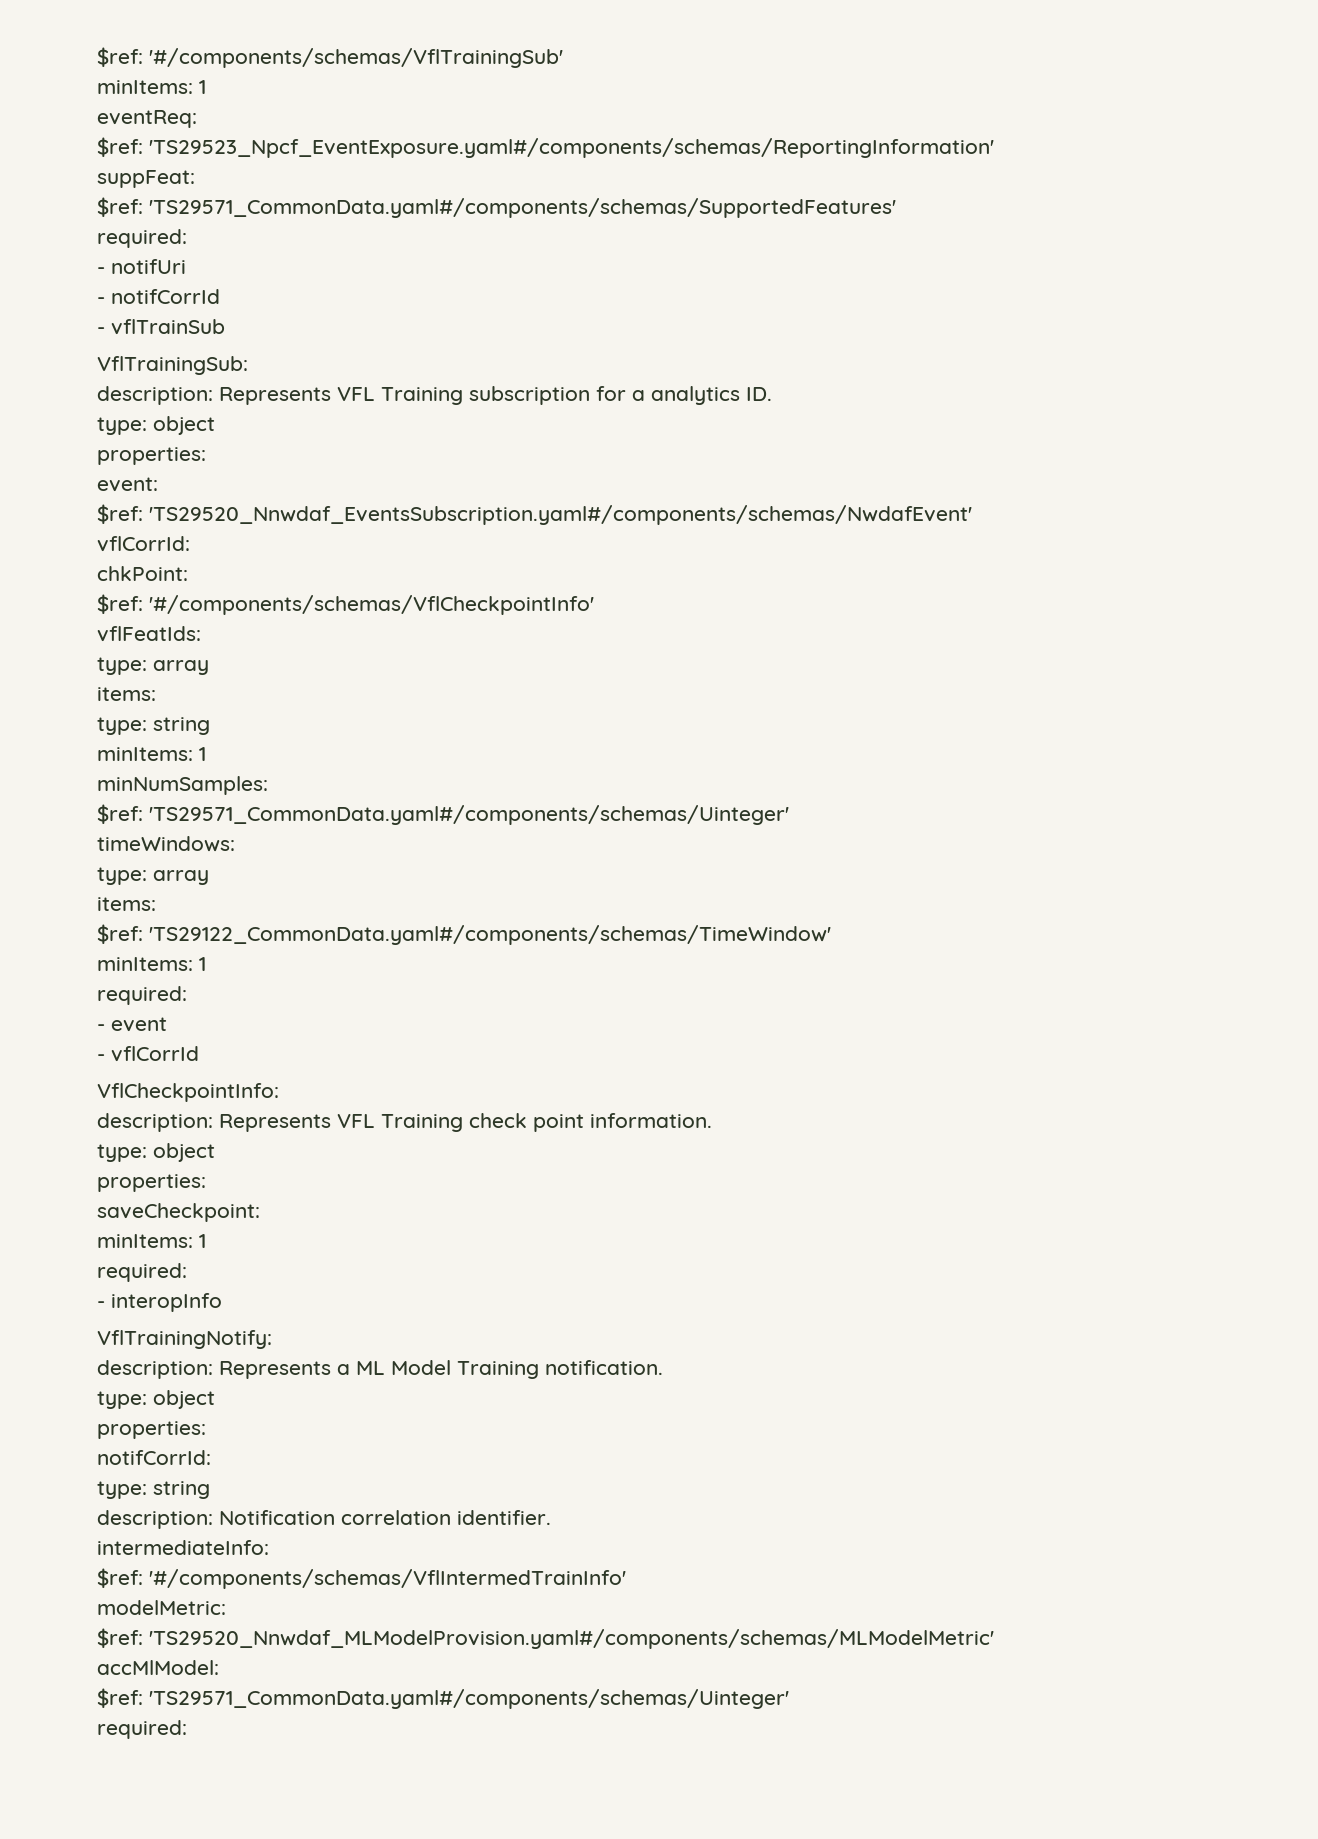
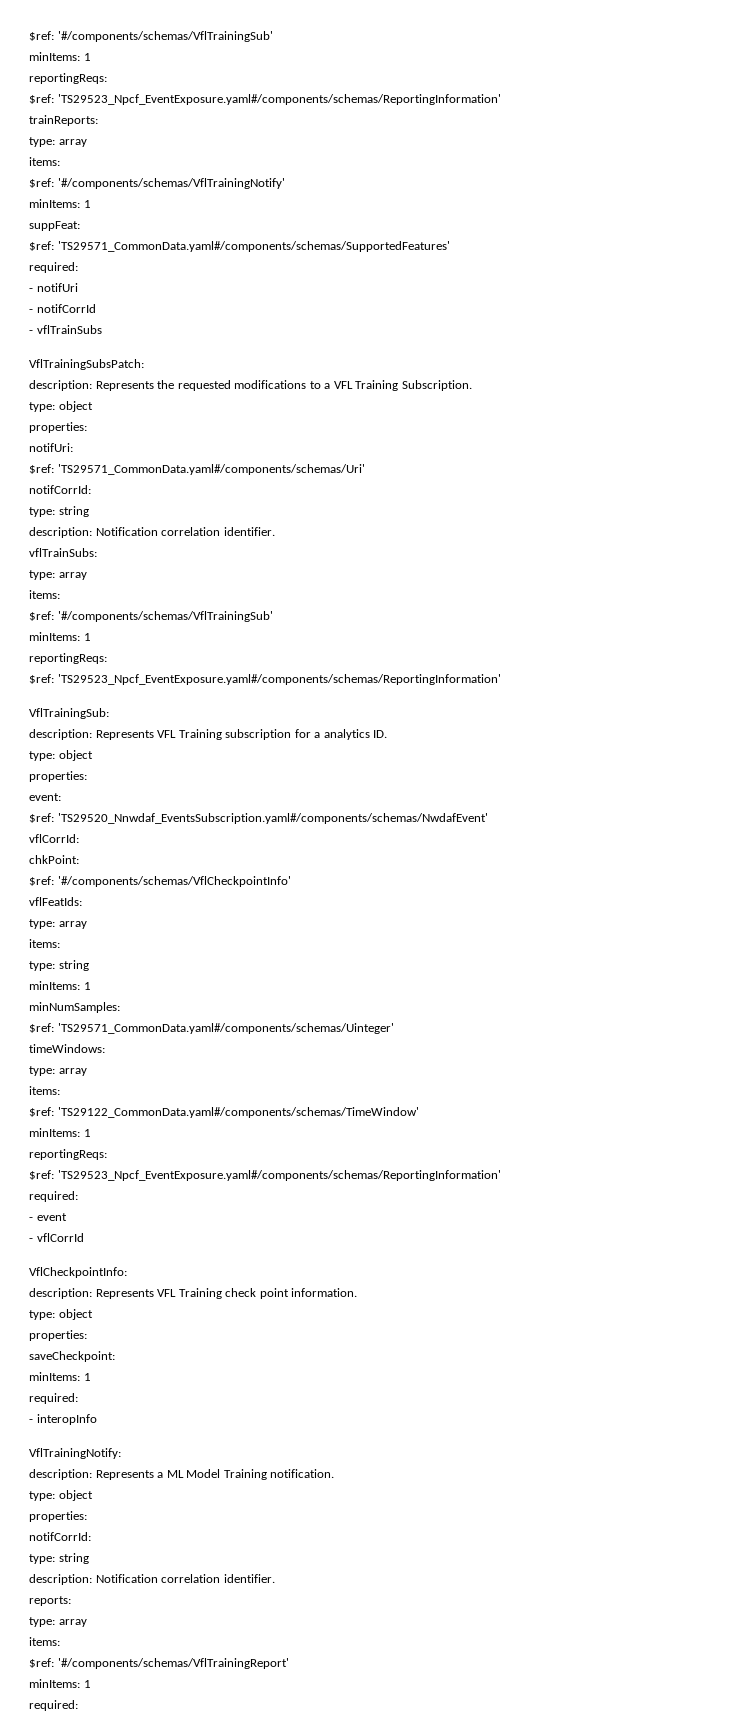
[97,47,563,68] [97,80,206,94] [97,110,197,128] [97,137,994,158] $ref: '#/components/schemas/VflTrainingSub' // minItems: 1 // eventReq: // $ref: 'TS29523_Npcf_EventExposure.yaml#/components/schemas/ReportingInformation' -> [29,31,273,42] [29,52,91,61] [29,73,107,84] [29,94,501,105] [29,115,98,126] [29,137,87,147] [29,157,60,166] [29,178,285,189] [29,199,91,208] $ref: '#/components/schemas/VflTrainingSub' // minItems: 1 // reportingReqs: // $ref: 'TS29523_Npcf_EventExposure.yaml#/components/schemas/ReportingInformation' // trainReports: // type: array // items: // $ref: '#/components/schemas/VflTrainingNotify' // minItems: 1
[111,319,225,335] vflTrainSub -> [36,325,102,334] [29,359,144,370] [29,380,472,391] [29,401,93,412] [29,422,87,433] [29,443,73,452] [29,464,365,475] [29,485,91,494] [29,506,89,517] [29,527,275,538] [29,548,97,557] [29,570,87,580] [29,590,60,599] [29,611,273,622] [29,632,91,641] [29,653,107,664] [29,674,501,685] vflTrainSubs // VflTrainingSubsPatch: // description: Represents the requested modifications to a VFL Training Subscription. // type: object // properties: // notifUri: // $ref: 'TS29571_CommonData.yaml#/components/schemas/Uri' // notifCorrId: // type: string // description: Notification correlation identifier. // vflTrainSubs: // type: array // items: // $ref: '#/components/schemas/VflTrainingSub' // minItems: 1 // reportingReqs: // $ref: 'TS29523_Npcf_EventExposure.yaml#/components/schemas/ReportingInformation'
(206, 964) none -> [29,1149,107,1160] [29,1170,501,1181] // reportingReqs: // $ref: 'TS29523_Npcf_EventExposure.yaml#/components/schemas/ReportingInformation'
[97,1540,269,1555] [97,1568,626,1589] [97,1600,226,1615] [97,1628,994,1649] [97,1660,219,1675] [97,1688,789,1709] intermediateInfo: // $ref: '#/components/schemas/VflIntermedTrainInfo' // modelMetric: // $ref: 'TS29520_Nnwdaf_MLModelProvision.yaml#/components/schemas/MLModelMetric' // accMlModel: // $ref: 'TS29571_CommonData.yaml#/components/schemas/Uinteger' -> [29,1596,71,1606] [29,1617,87,1627] [29,1637,60,1646] [29,1658,289,1669] [29,1679,91,1688] reports: // type: array // items: // $ref: '#/components/schemas/VflTrainingReport' // minItems: 1

